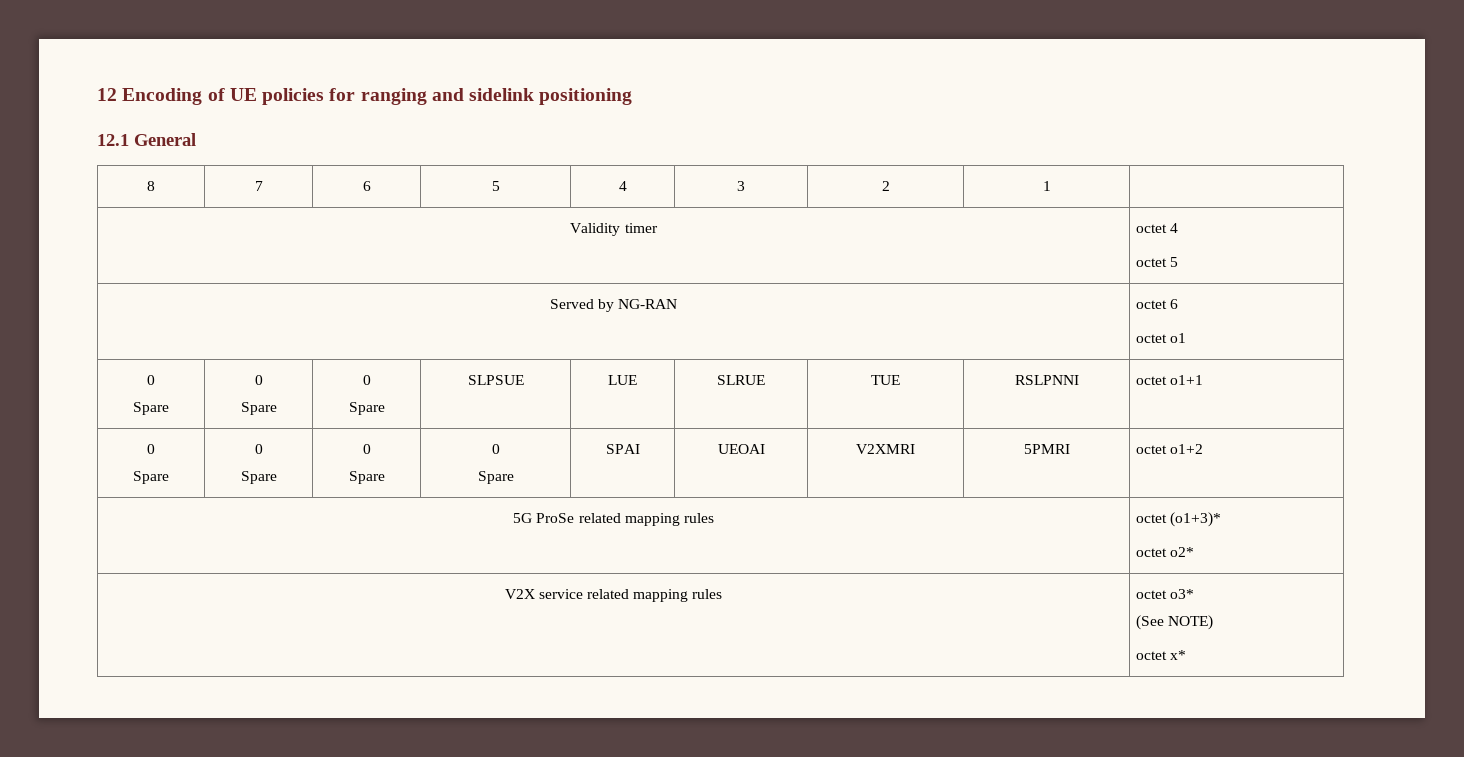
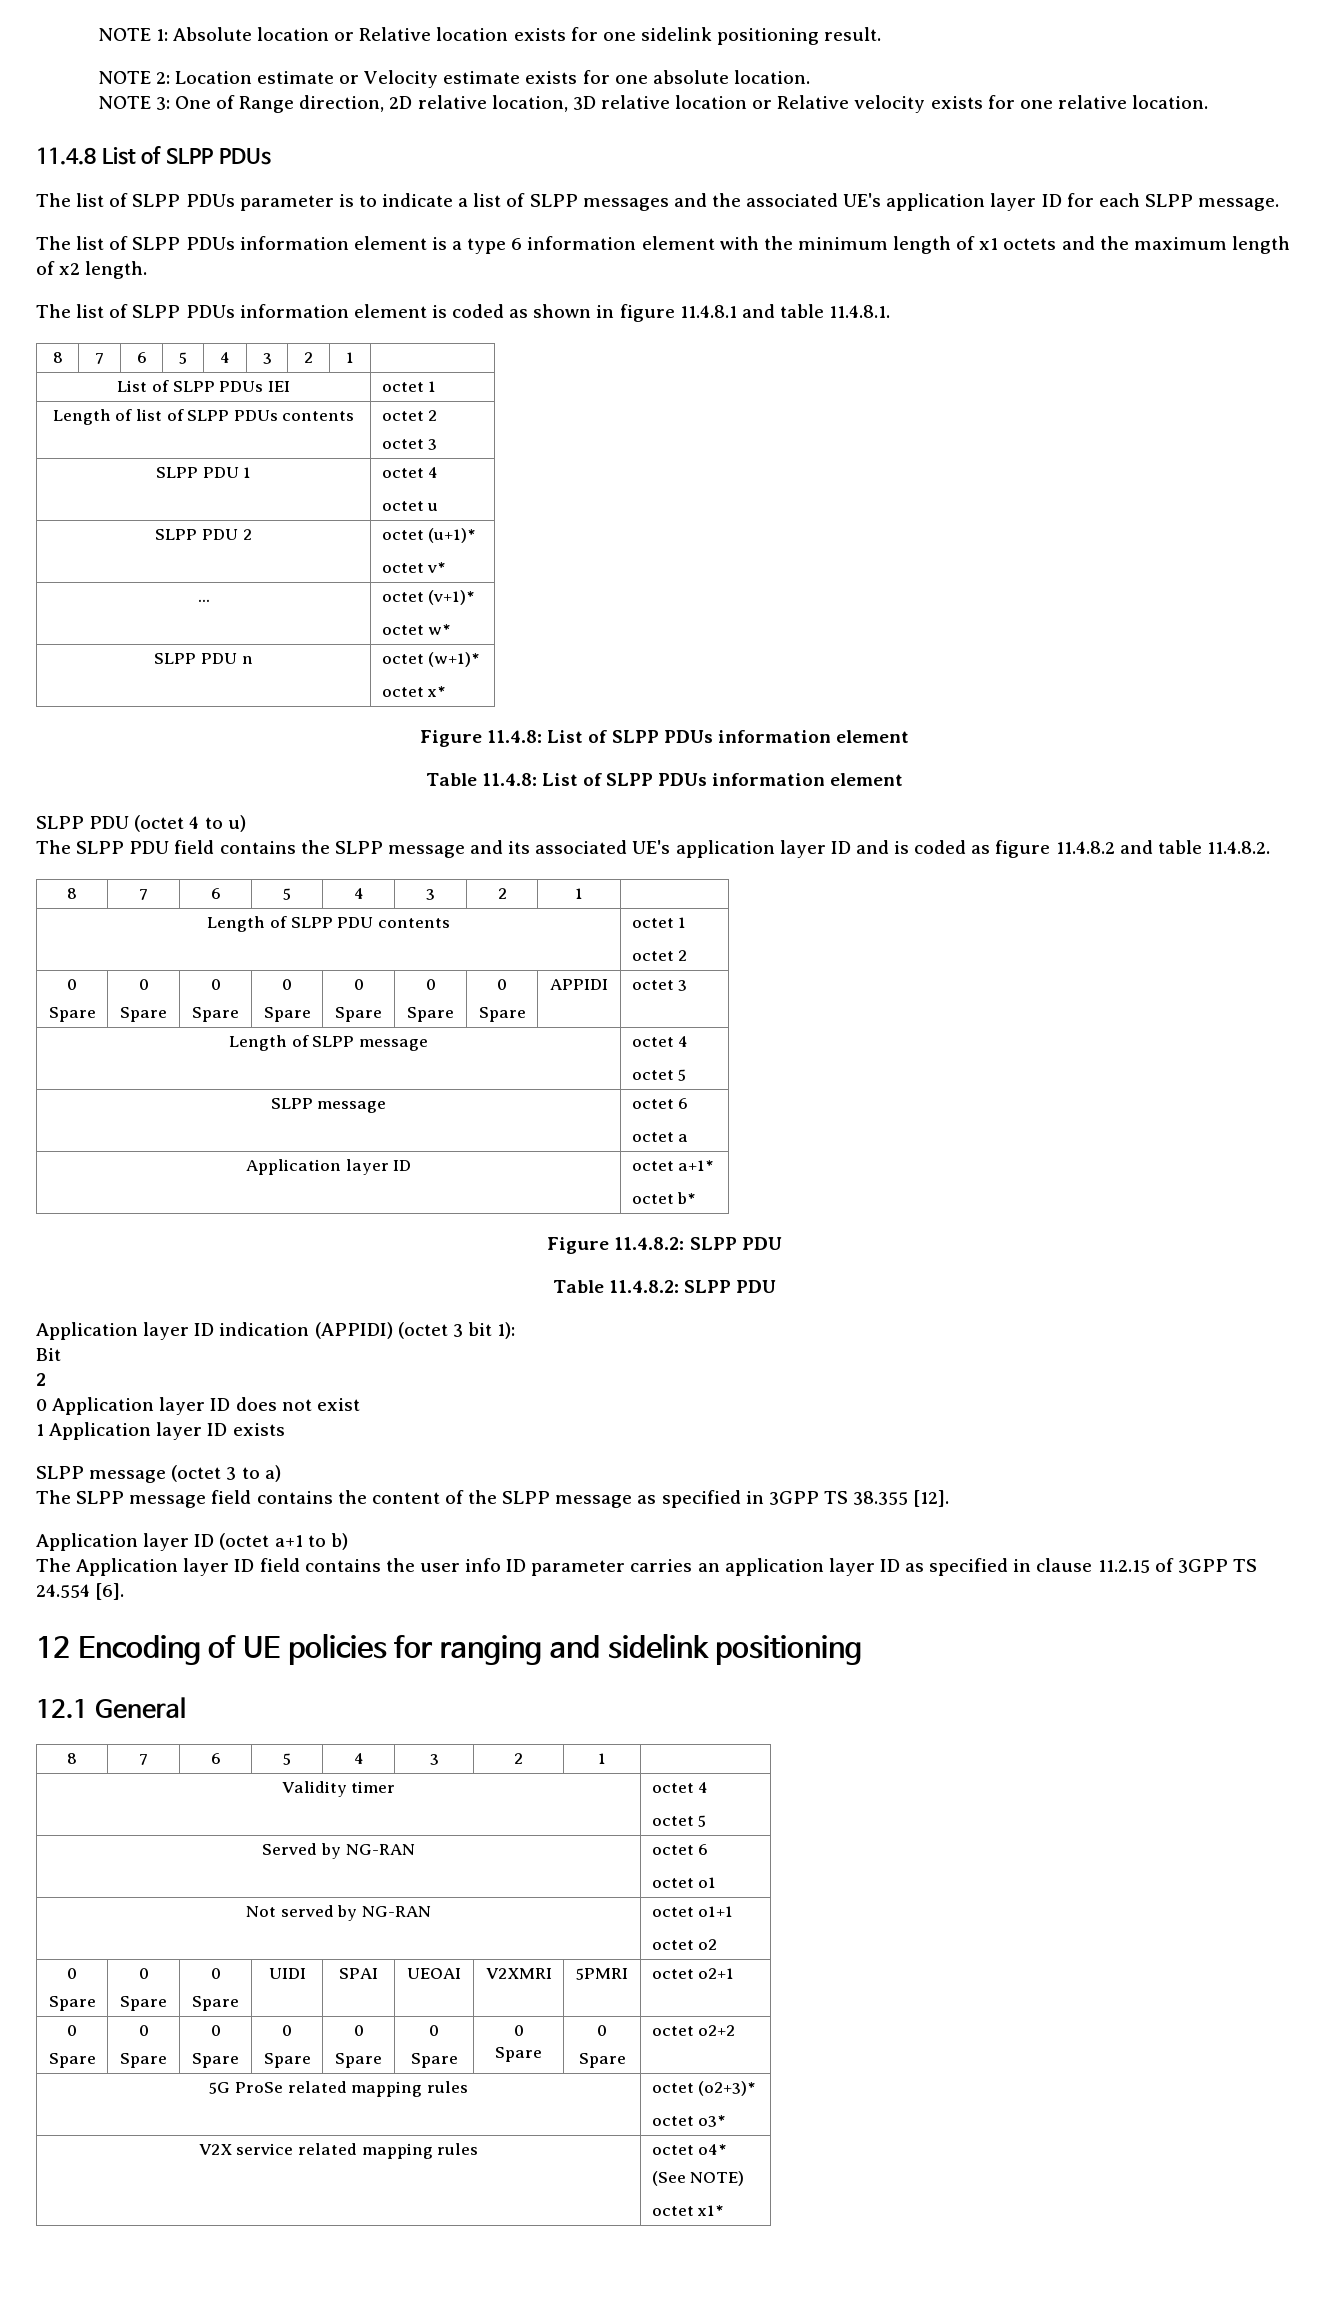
(97, 94) none -> [97,27,882,45] [97,70,810,88] [97,95,1209,113] [36,146,271,165] [36,193,1280,211] [36,236,1290,254] [36,261,148,279] [36,304,891,322] [52,352,63,363] [95,353,104,364] [136,352,147,363] [179,352,187,364] [220,352,230,363] [262,353,272,364] [304,352,313,363] [346,352,354,363] [117,380,290,392] [381,381,437,392] [52,409,355,425] [381,410,438,421] [381,439,438,450] [155,467,252,478] [381,467,439,478] [381,501,439,511] [155,529,252,540] [381,528,477,543] [381,562,447,573] [197,599,210,602] [381,590,476,605] [381,624,452,635] [154,653,253,664] [381,652,481,667] [381,686,447,697] [420,730,909,747] [425,773,904,786] [36,815,246,832] [36,840,1270,858] [67,888,77,899] [139,889,148,900] [210,888,221,899] [283,888,291,900] [353,888,364,899] [426,889,436,900] [497,888,507,899] [575,888,583,899] [207,916,450,932] [631,917,687,928] [631,950,688,961] [67,979,77,990] [48,1007,96,1022] [138,979,149,990] [120,1007,167,1022] [210,979,221,990] [192,1007,239,1022] [282,979,292,990] [263,1007,311,1022] [353,979,364,990] [335,1007,383,1022] [425,979,436,990] [407,1007,455,1022] [497,979,508,990] [478,1007,526,1022] [550,979,608,990] [631,980,688,991] [229,1035,428,1051] [631,1036,689,1047] [631,1069,687,1081] [270,1098,387,1113] [631,1098,689,1109] [631,1132,689,1142] [245,1159,412,1175] [631,1160,715,1171] [631,1192,697,1204] [547,1237,782,1254] [552,1280,777,1293] [36,1322,516,1340] [36,1348,61,1361] [36,1373,46,1386] [36,1397,360,1415] [36,1422,285,1440] [36,1465,281,1483] [36,1490,950,1508] [36,1533,348,1551] [36,1558,1257,1576] [36,1583,125,1600] NOTE 1: Absolute location or Relative location exists for one sidelink positioning result. // NOTE 2: Location estimate or Velocity estimate exists for one absolute location. // NOTE 3: One of Range direction, 2D relative location, 3D relative location or Relative velocity exists for one relative location. // 11.4.8 List of SLPP PDUs // The list of SLPP PDUs parameter is to indicate a list of SLPP messages and the associated UE's application layer ID for each SLPP message. // The list of SLPP PDUs information element is a type 6 information element with the minimum length of x1 octets and the maximum length of x2 length. // The list of SLPP PDUs information element is coded as shown in figure 11.4.8.1 and table 11.4.8.1. // 8 | 7 | 6 | 5 | 4 | 3 | 2 | 1 | // List of SLPP PDUs IEI | octet 1 // Length of list of SLPP PDUs contents | octet 2 // octet 3 // SLPP PDU 1 | octet 4 // octet u // SLPP PDU 2 | octet (u+1)* // octet v* // ... | octet (v+1)* // octet w* // SLPP PDU n | octet (w+1)* // octet x* // Figure 11.4.8: List of SLPP PDUs information element // Table 11.4.8: List of SLPP PDUs information element // SLPP PDU (octet 4 to u) // The SLPP PDU field contains the SLPP message and its associated UE's application layer ID and is coded as figure 11.4.8.2 and table 11.4.8.2. // 8 | 7 | 6 | 5 | 4 | 3 | 2 | 1 | // Length of SLPP PDU contents | octet 1 // octet 2 // 0 // Spare | 0 // Spare | 0 // Spare | 0 // Spare | 0 // Spare | 0 // Spare | 0 // Spare | APPIDI | octet 3 // Length of SLPP message | octet 4 // octet 5 // SLPP message | octet 6 // octet a // Application layer ID | octet a+1* // octet b* // Figure 11.4.8.2: SLPP PDU // Table 11.4.8.2: SLPP PDU // Application layer ID indication (APPIDI) (octet 3 bit 1): // Bit // 2 // 0 Application layer ID does not exist // 1 Application layer ID exists // SLPP message (octet 3 to a) // The SLPP message field contains the content of the SLPP message as specified in 3GPP TS 38.355 [12]. // Application layer ID (octet a+1 to b) // The Application layer ID field contains the user info ID parameter carries an application layer ID as specified in clause 11.2.15 of 3GPP TS 24.554 [6]. //
[147,375,155,385] [133,402,169,415] [254,375,263,385] [240,402,277,415] [362,375,371,385] [348,402,385,415] [467,375,524,385] [608,375,637,385] [717,375,765,385] [871,375,900,385] [1014,375,1079,385] [1136,375,1204,385] [147,444,155,454] [133,471,169,484] [254,444,263,454] [240,471,277,484] [362,444,371,454] [348,471,385,484] [491,444,500,454] [477,471,514,484] [605,444,640,454] [717,444,765,454] [856,444,915,454] [1023,444,1070,454] [1136,444,1204,454] // 0 // Spare | 0 // Spare | 0 // Spare | SLPSUE | LUE | SLRUE | TUE | RSLPNNI | octet o1+1 // 0 // Spare | 0 // Spare | 0 // Spare | 0 // Spare | SPAI | UEOAI | V2XMRI | 5PMRI | octet o1+2 -> [246,1905,431,1921] [651,1906,734,1917] [651,1939,718,1950] [67,1968,77,1979] [48,1996,96,2011] [138,1968,149,1979] [120,1996,167,2011] [210,1968,221,1979] [192,1996,239,2011] [268,1968,306,1979] [339,1968,379,1979] [407,1968,462,1979] [485,1968,552,1979] [576,1968,628,1980] [651,1968,735,1979] [67,2025,77,2036] [48,2053,96,2068] [138,2025,149,2036] [120,2053,167,2068] [210,2025,221,2036] [192,2053,239,2068] [282,2025,292,2036] [263,2053,311,2068] [353,2025,364,2036] [335,2053,383,2068] [429,2025,440,2036] [410,2053,458,2068] [513,2025,524,2036] [495,2047,542,2062] [597,2025,607,2036] [578,2053,626,2068] [651,2025,736,2036] // Not served by NG-RAN | octet o1+1 // octet o2 // 0 // Spare | 0 // Spare | 0 // Spare | UIDI | SPAI | UEOAI | V2XMRI | 5PMRI | octet o2+1 // 0 // Spare | 0 // Spare | 0 // Spare | 0 // Spare | 0 // Spare | 0 // Spare | 0 // Spare | 0 // Spare | octet o2+2
[1170,512,1222,527] [1136,547,1195,557] (o1+3)* // octet o2* -> [698,2081,757,2096] [651,2115,727,2127] (o2+3)* // octet o3*
[1170,589,1195,599] o3* -> [698,2144,728,2155] o4*
[1170,650,1187,660] x* -> [697,2205,725,2216] x1*

